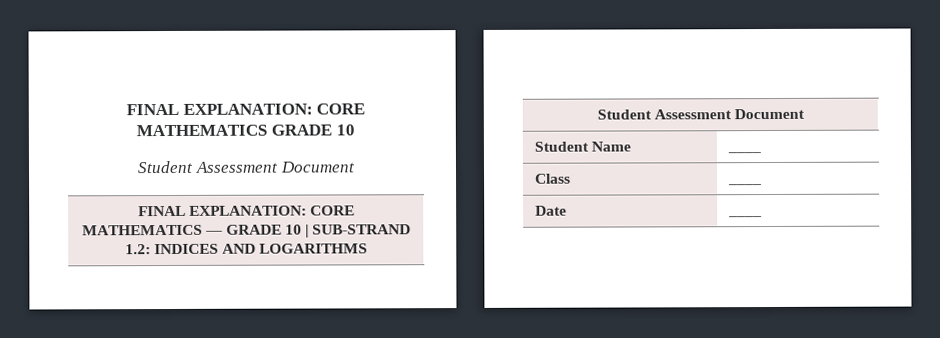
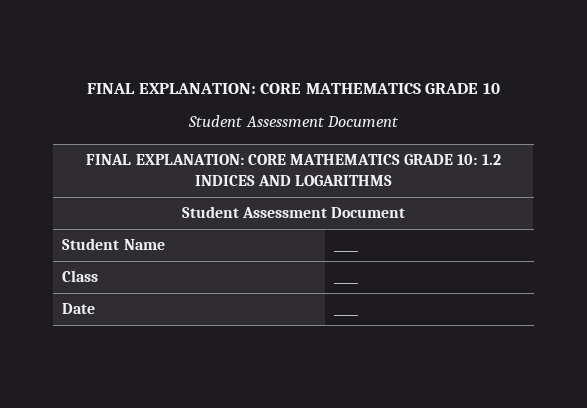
[204,224,412,238] [124,244,151,255] — GRADE 10 | SUB-STRAND 1.2: -> [404,154,501,165] GRADE 10: 1.2

